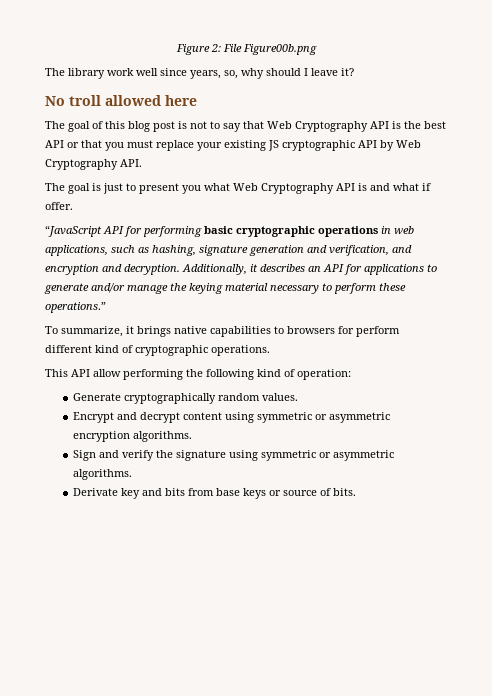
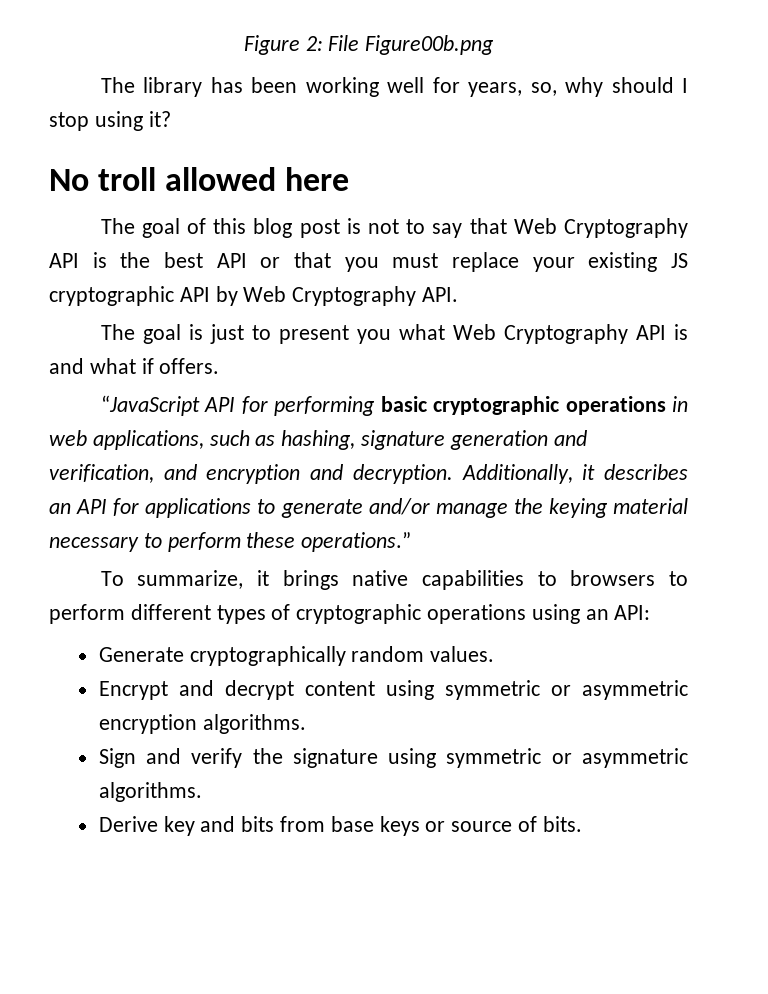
[107,68,187,76] work well since -> [210,77,460,97] has been working well for
[311,68,338,76] leave -> [49,111,143,131] stop using
[45,202,73,210] offer. -> [159,358,220,374] offers.
[338,326,354,334] for -> [669,571,688,586] to
[95,345,119,353] kind -> [216,605,266,624] types
[211,345,270,356] [45,369,351,380] operations. // This API allow performing the following kind of operation: -> [427,604,651,624] operations using an API:
[72,488,118,496] Derivate -> [98,816,158,832] Derive

